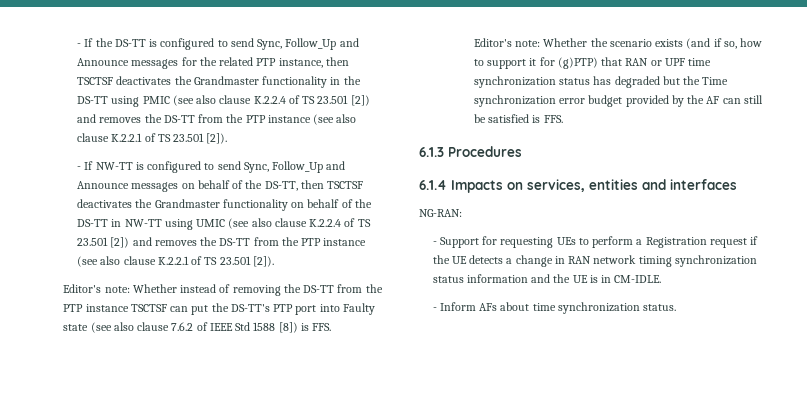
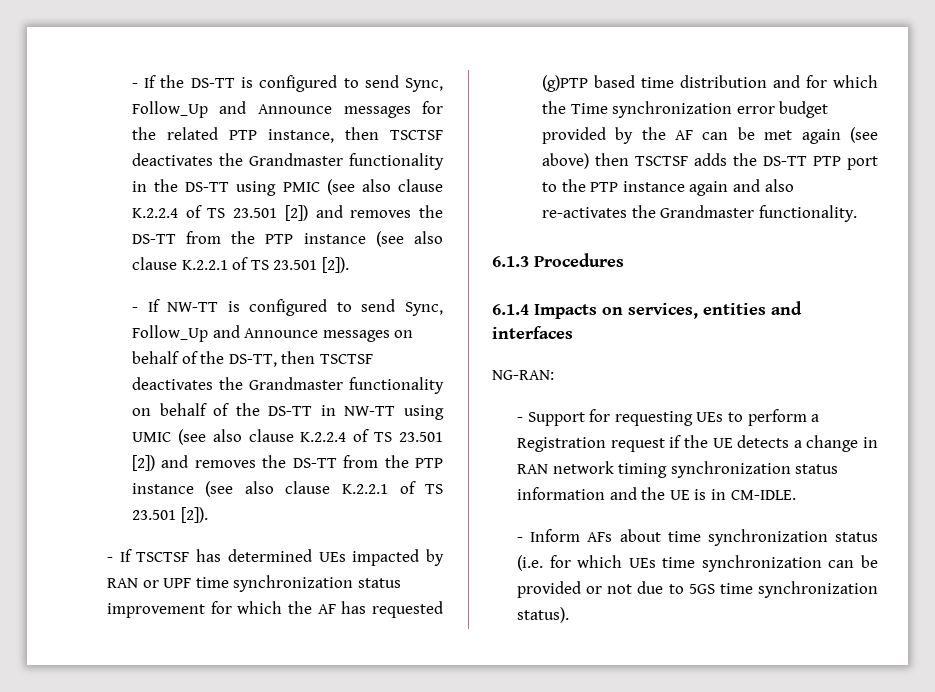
[63,284,383,296] [63,303,375,315] [63,322,332,333] [473,38,763,49] [473,57,623,69] Editor's note: Whether instead of removing the DS-TT from the PTP instance TSCTSF can put the DS-TT's PTP port into Faulty state (see also clause 7.6.2 of IEEE Std 1588 [8]) is FFS. // Editor's note: Whether the scenario exists (and if so, how to support it for (g)PTP) that -> [106,549,444,566] - If TSCTSF has determined UEs impacted by
[593,76,680,88] has degraded but -> [106,601,444,618] [541,75,878,92] improvement for which the AF has requested (g)PTP based time distribution and for which
[743,95,763,104] [473,114,563,123] still be satisfied is FFS. -> [737,127,878,144] [541,153,878,170] [541,179,794,196] [541,205,857,222] be met again (see above) then TSCTSF adds the DS-TT PTP port to the PTP instance again and also re-activates the Grandmaster functionality.
[643,304,677,311] status. -> [835,532,878,542] [516,555,878,572] [516,581,878,598] [516,607,569,623] status (i.e. for which UEs time synchronization can be provided or not due to 5GS time synchronization status).

